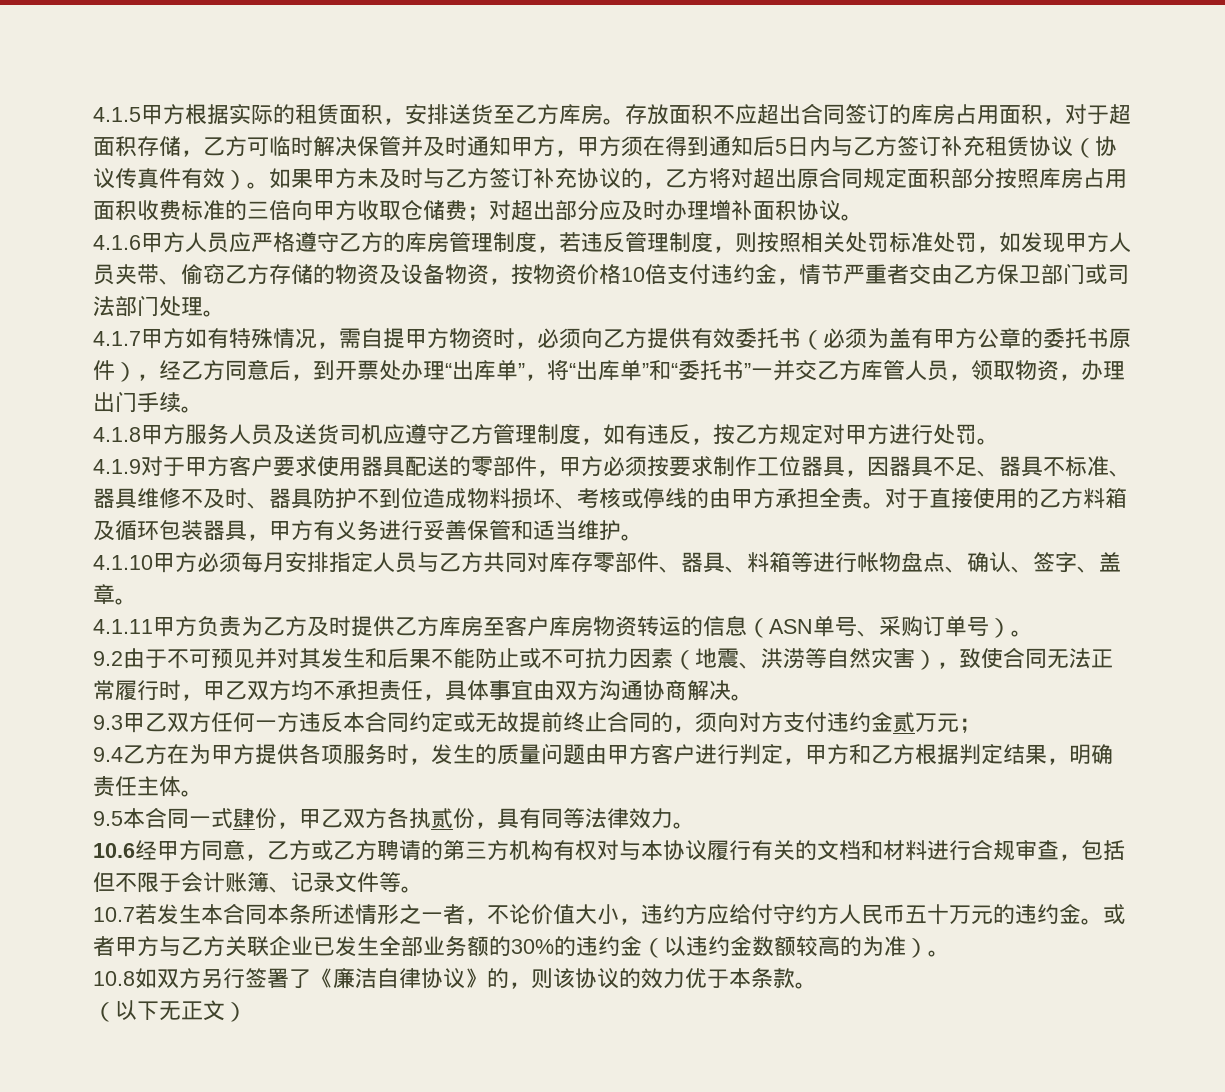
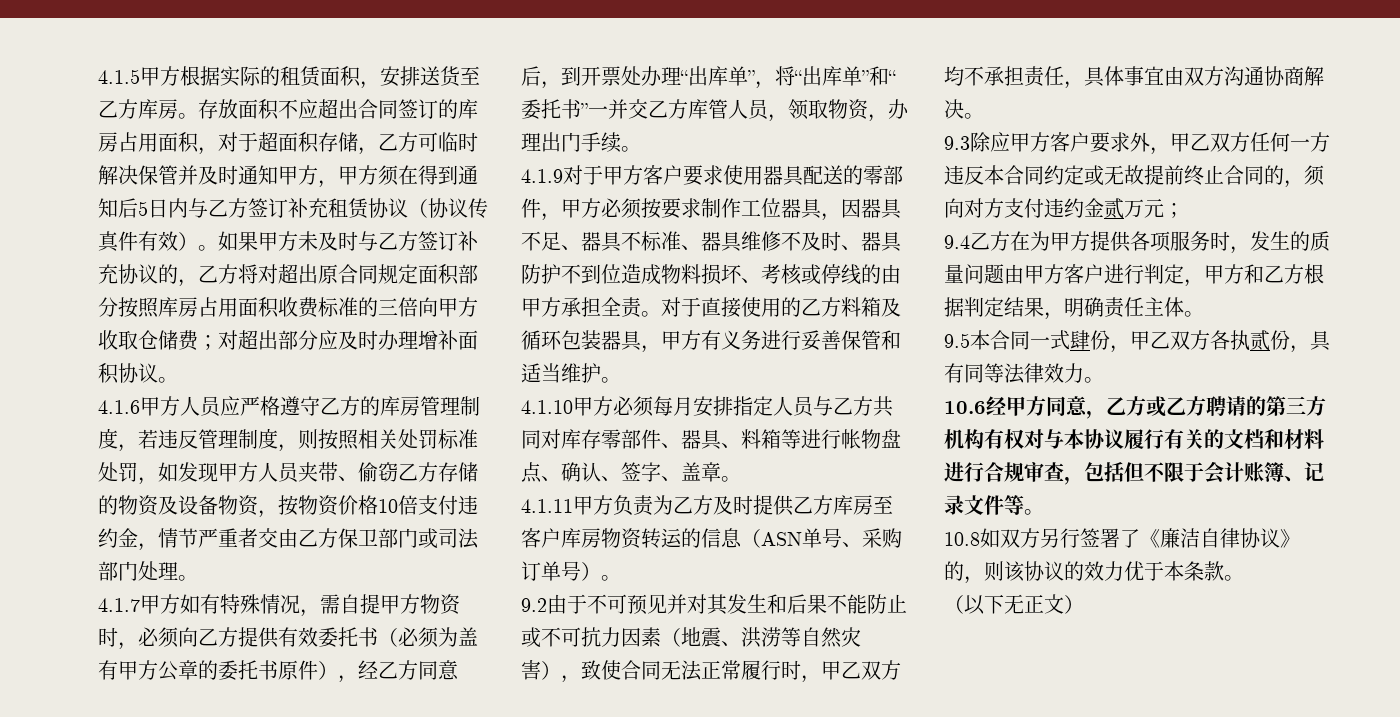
[93,424,999,445] // 4.1.8甲方服务人员及送货司机应遵守乙方管理制度，如有违反，按乙方规定对甲方进行处罚。 -> (641, 149) none
(123, 722) none -> [970,132,1170,155] 除应甲方客户要求外，
[93,903,1125,925] [93,936,950,958] // 10.7若发生本合同本条所述情形之一者，不论价值大小，违约方应给付守约方人民币五十万元的违约金。或者甲方与乙方关联企业已发生全部业务额的30%的违约金（以违约金数额较高的为准）。 -> (1044, 512) none

